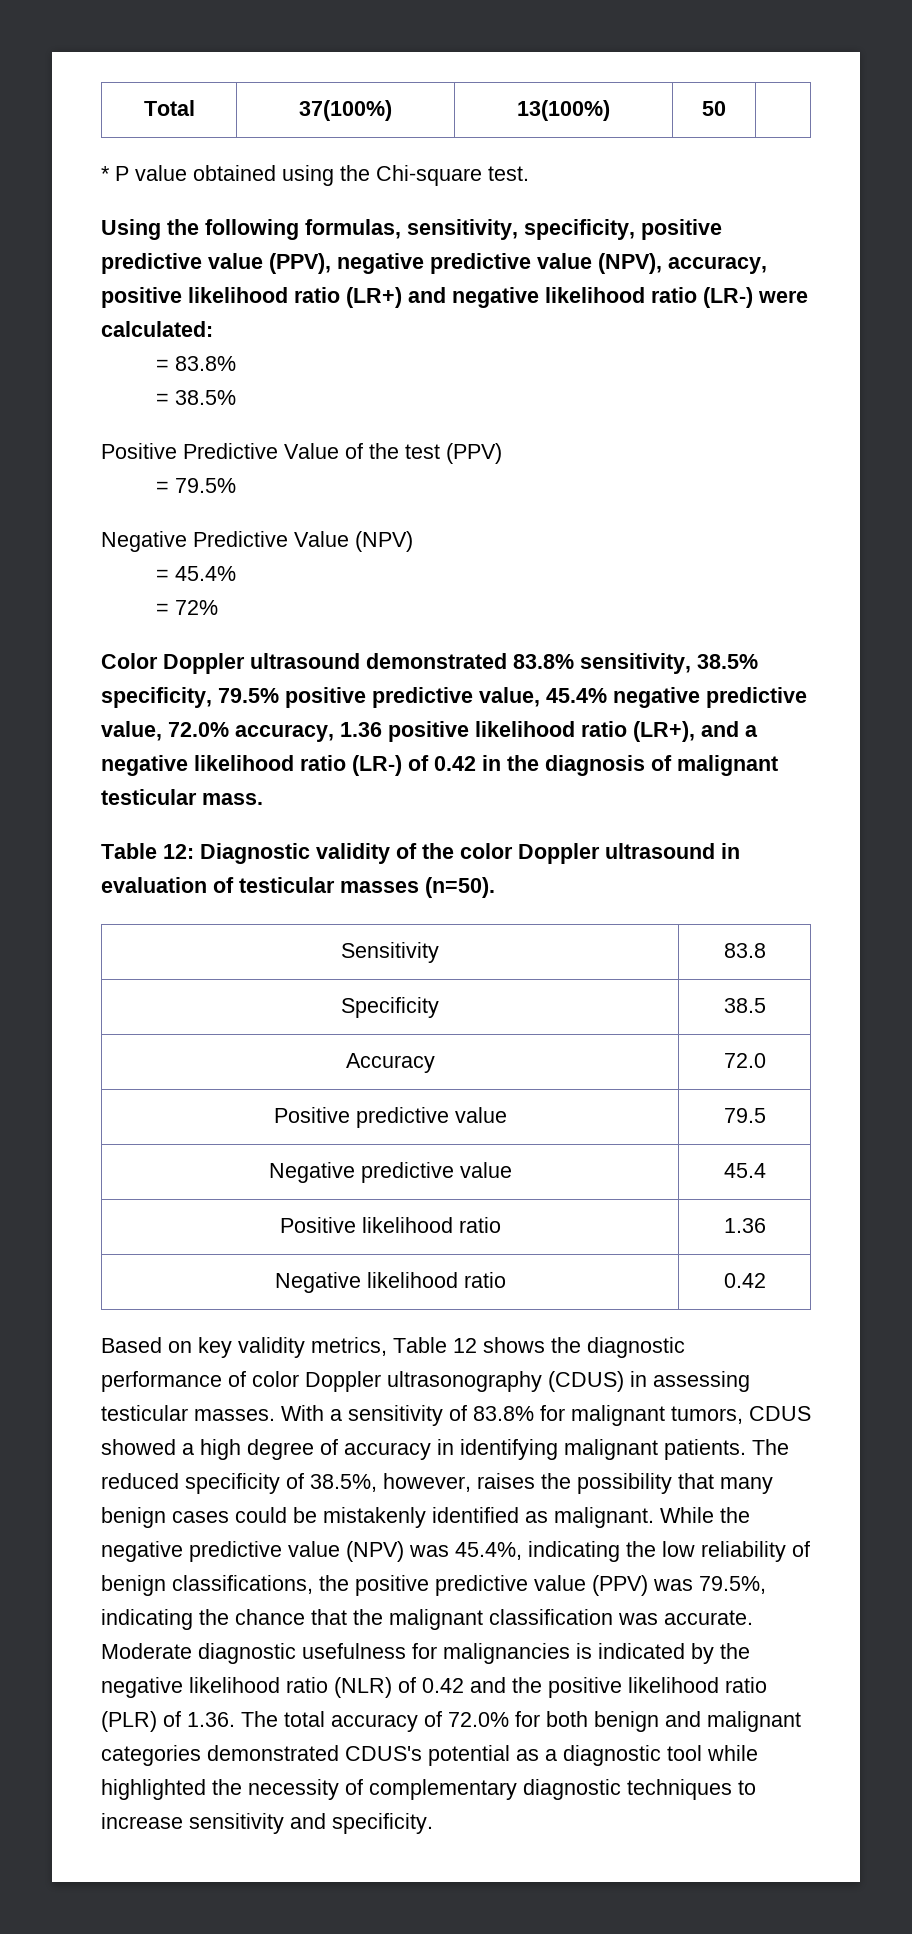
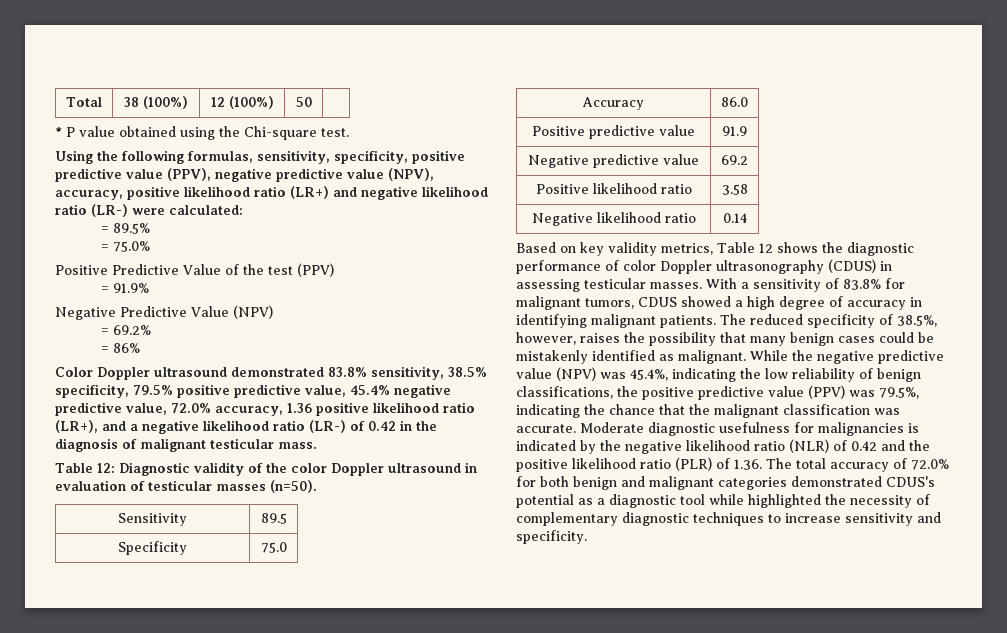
[299,100,392,121] [517,100,610,121] 37(100%) | 13(100%) -> [124,96,188,109] [210,96,274,109] 38 (100%) | 12 (100%)
[174,356,236,371] [155,390,236,405] 83.8% // = 38.5% -> [112,223,150,234] [100,241,150,252] 89.5% // = 75.0%
[174,478,236,493] 79.5% -> [112,283,149,293] 91.9%
[174,566,236,581] [155,600,218,615] 45.4% // = 72% -> [112,325,151,335] [100,343,140,353] 69.2% // = 86%
[723,943,766,958] 83.8 -> [260,513,287,524] 89.5
[723,998,766,1013] 38.5 -> [260,542,287,553] 75.0
[723,1053,766,1068] 72.0 -> [721,97,748,107] 86.0
[723,1108,766,1123] 79.5 -> [722,126,747,136] 91.9
[723,1163,766,1178] 45.4 -> [721,155,748,165] 69.2
[723,1218,766,1233] 1.36 -> [721,184,748,195] 3.58
[723,1273,766,1288] 0.42 -> [722,213,747,223] 0.14

